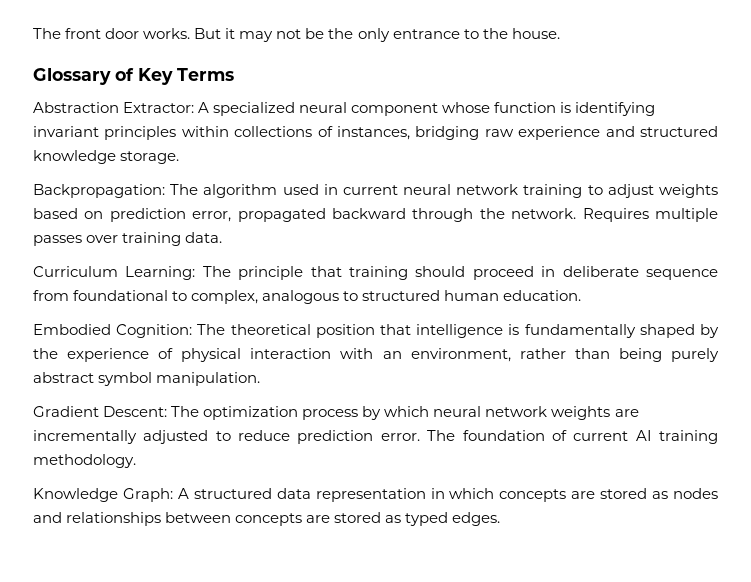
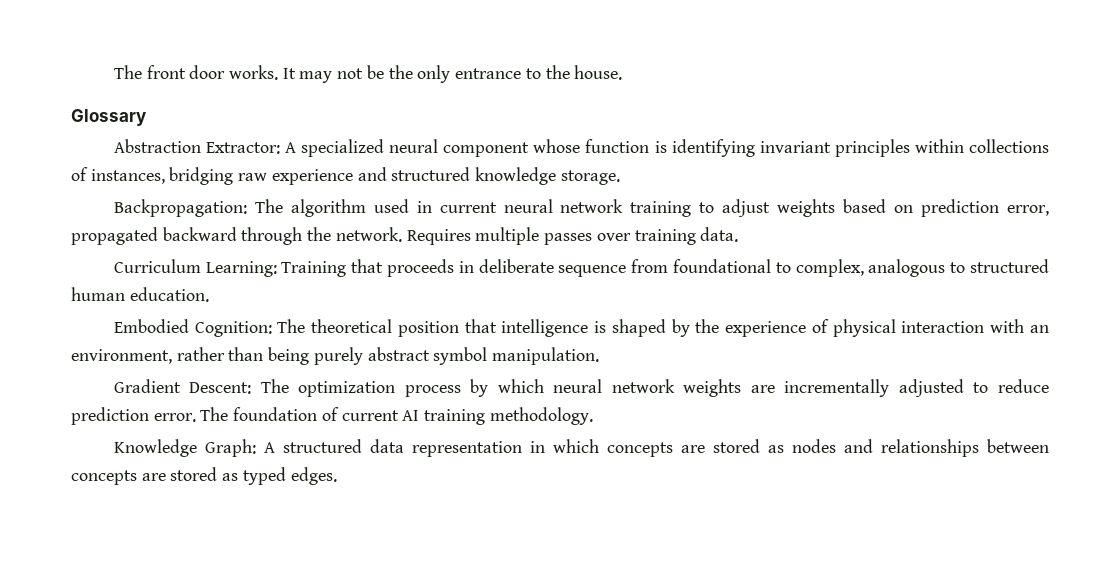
[194,28,236,39] But it -> [282,68,296,79] It
[115,68,234,85] of Key Terms -> (146, 117) none
[202,266,534,280] The principle that training should proceed -> [281,259,455,277] Training that proceeds
[524,324,636,338] fundamentally -> (607, 327) none

